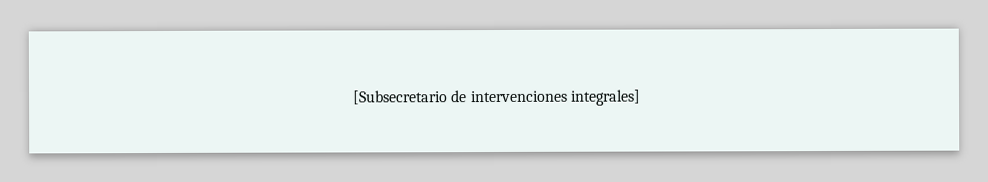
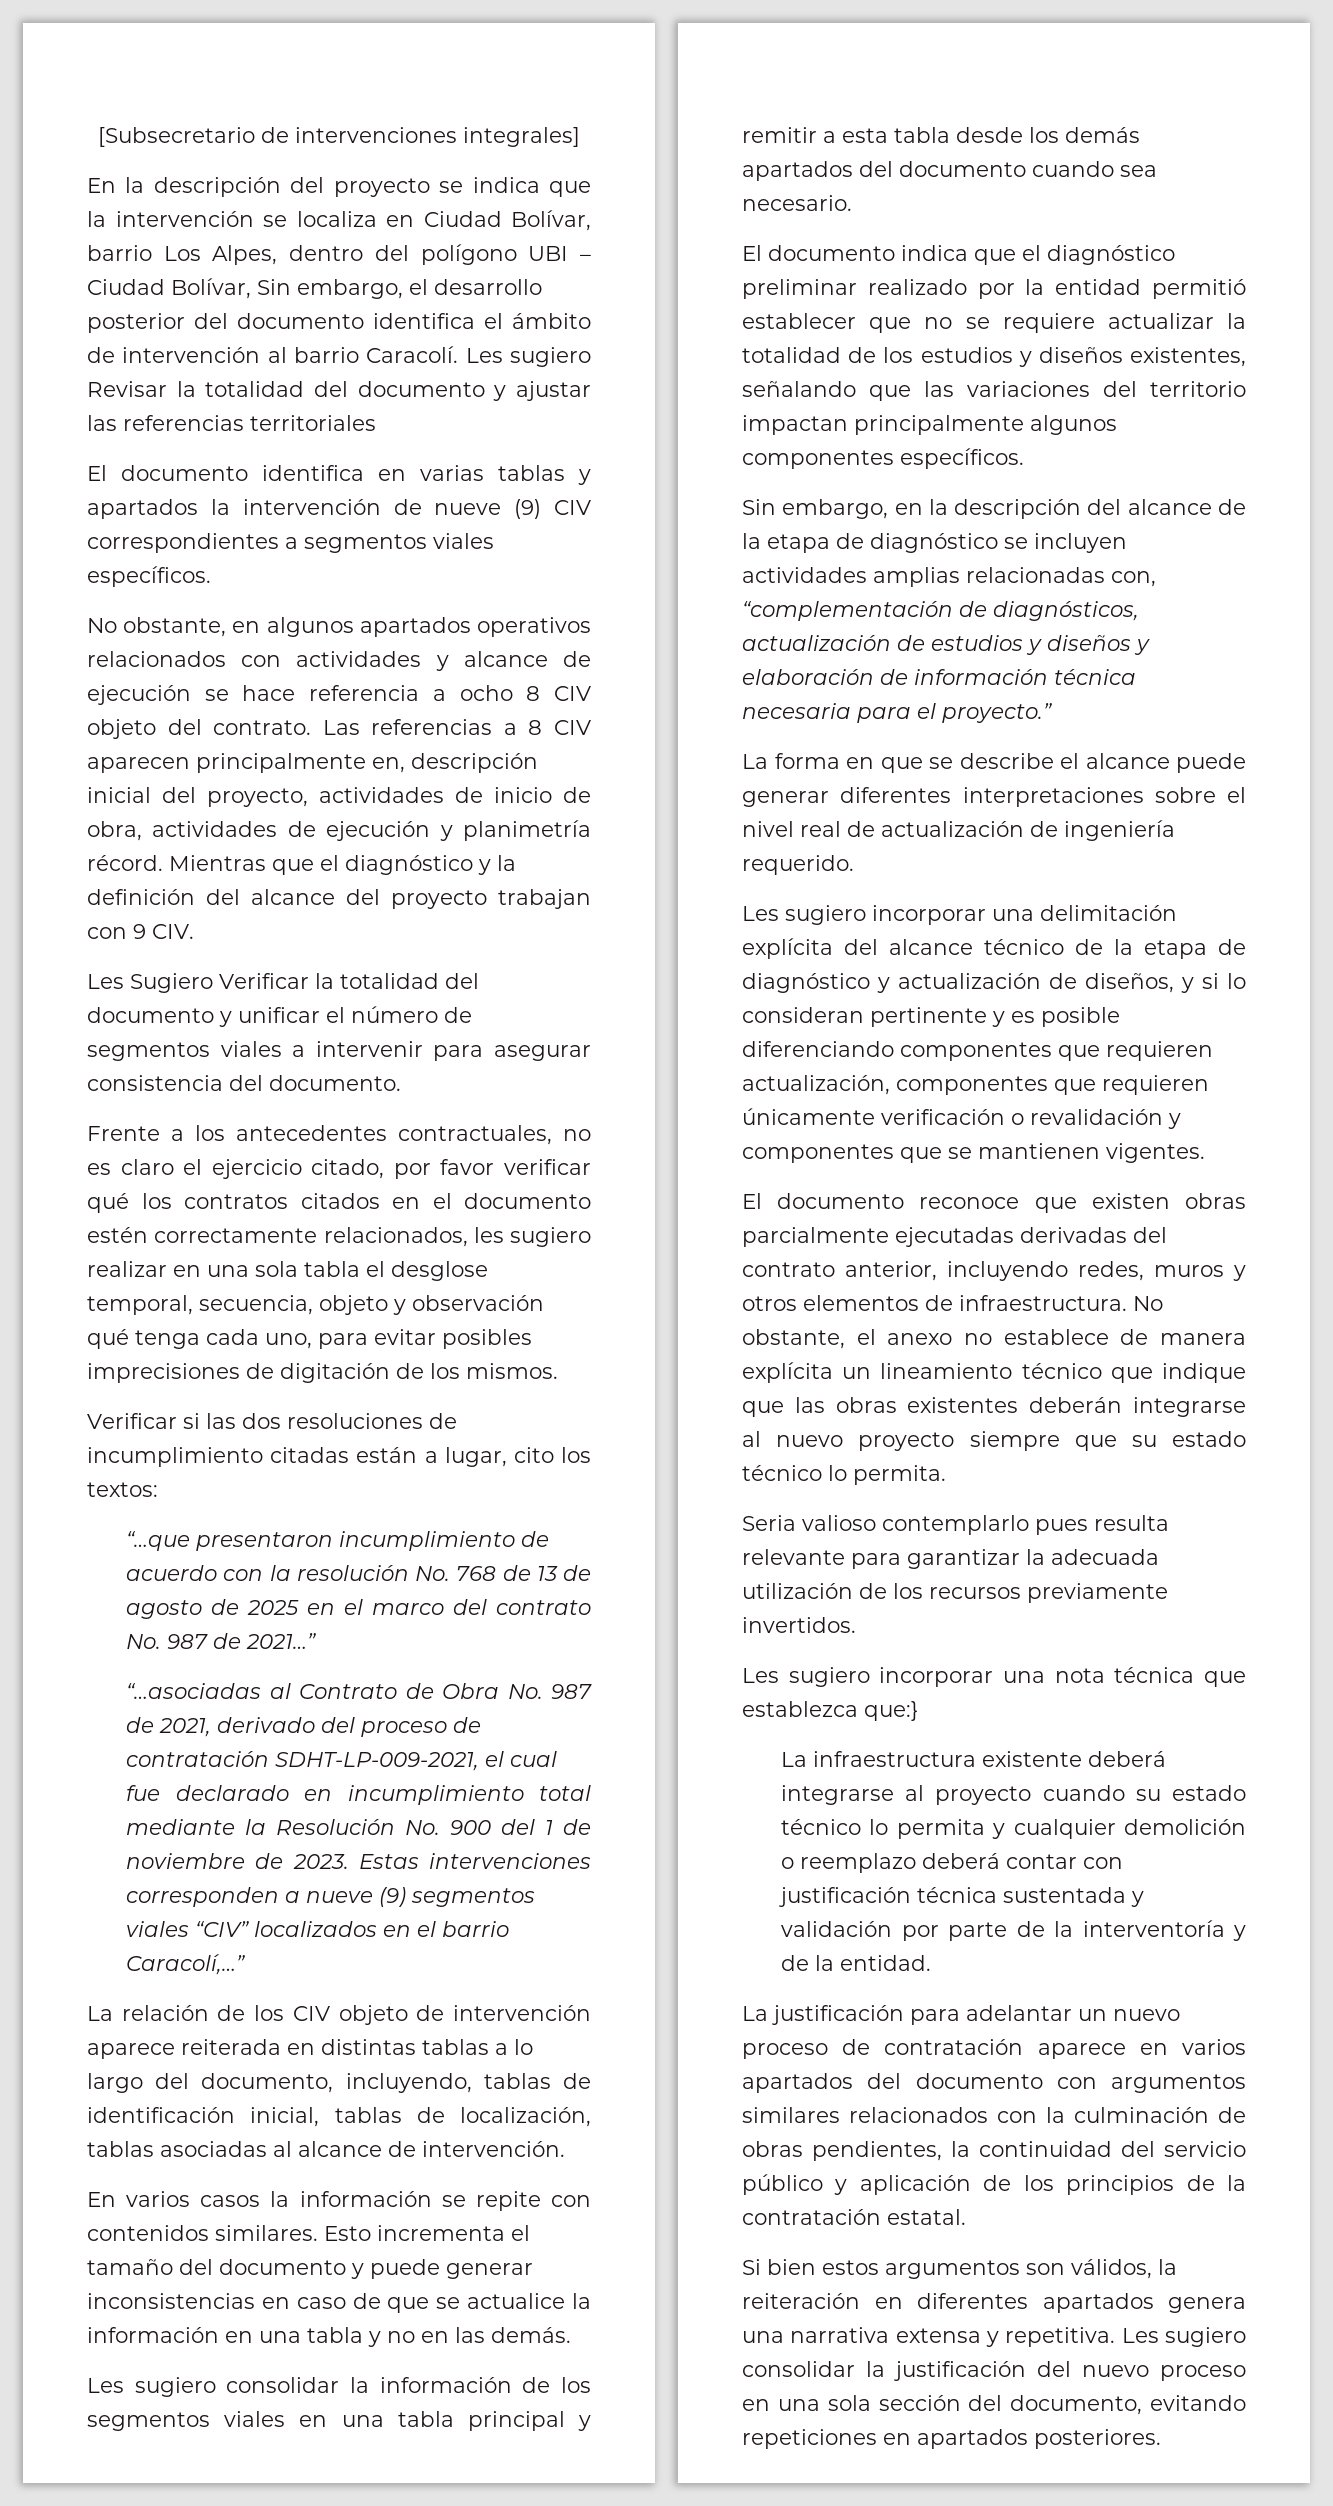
(641, 97) none -> [87,177,591,197] [87,210,591,231] [87,244,591,265] [87,278,542,299] [87,313,591,333] [87,346,591,367] [87,381,591,401] [87,415,376,431] [87,465,591,485] [87,499,591,519] [87,533,494,553] [87,566,211,587] [87,617,591,637] [87,651,591,671] [87,685,591,705] [87,719,591,739] [87,753,538,773] [87,787,591,807] [87,820,591,841] [87,855,516,875] [87,889,591,909] [87,924,194,939] [87,973,479,993] [87,1006,472,1027] [87,1041,591,1061] [87,1075,401,1091] [87,1125,591,1145] [87,1159,591,1179] [87,1193,591,1213] [87,1227,591,1247] [87,1261,488,1281] [87,1295,544,1315] [87,1329,532,1349] [87,1363,558,1383] [87,1413,457,1429] [87,1447,591,1467] [87,1482,158,1497] [126,1531,550,1551] [126,1565,591,1581] [126,1599,591,1619] [126,1633,317,1649] [126,1683,593,1699] [126,1717,482,1737] [126,1751,558,1771] [126,1785,591,1805] [126,1819,591,1835] [126,1853,591,1869] [126,1887,536,1907] [126,1921,510,1937] [126,1954,246,1975] [87,2005,591,2025] [87,2039,533,2059] [87,2073,591,2093] [87,2107,591,2127] [87,2141,565,2157] [87,2191,591,2211] [87,2225,530,2241] [87,2259,533,2279] [87,2293,591,2313] [87,2327,571,2347] [87,2377,591,2397] [87,2411,591,2431] [742,127,1140,143] [742,161,1157,181] [742,195,852,211] [742,245,1175,265] [742,279,1246,299] [742,313,1246,333] [742,347,1246,367] [742,381,1246,401] [742,415,1117,435] [742,448,1024,469] [742,499,1246,519] [742,533,1127,553] [742,567,1156,587] [742,601,1139,621] [742,635,1150,655] [742,669,1136,685] [742,703,1052,723] [742,753,1246,773] [742,787,1246,807] [742,820,1175,841] [742,855,854,875] [742,905,1177,925] [742,938,1246,959] [742,973,1246,993] [742,1007,1120,1027] [742,1041,1213,1061] [742,1075,1209,1095] [742,1108,1181,1129] [742,1143,1205,1163] [742,1193,1246,1213] [742,1227,1167,1247] [742,1261,1246,1281] [742,1295,1163,1311] [742,1329,1246,1349] [742,1362,1246,1383] [742,1397,1246,1417] [742,1431,1246,1451] [742,1465,946,1485] [742,1515,1169,1535] [742,1549,1159,1569] [742,1583,1168,1603] [742,1617,856,1633] [742,1667,1246,1687] [742,1701,918,1721] [781,1751,1167,1767] [781,1785,1246,1805] [781,1819,1246,1839] [781,1853,1124,1873] [779,1887,1145,1907] [781,1920,1246,1941] [781,1955,932,1971] [742,2005,1180,2025] [742,2039,1246,2059] [742,2073,1246,2093] [742,2107,1246,2123] [742,2141,1246,2161] [742,2174,1246,2195] [742,2209,966,2225] [742,2259,1177,2279] [742,2293,1246,2313] [742,2327,1246,2347] [742,2361,1246,2381] [742,2395,1246,2415] [742,2429,1161,2449] // En la descripción del proyecto se indica que la intervención se localiza en Ciudad Bolívar, barrio Los Alpes, dentro del polígono UBI – Ciudad Bolívar, Sin embargo, el desarrollo posterior del documento identifica el ámbito de intervención al barrio Caracolí. Les sugiero Revisar la totalidad del documento y ajustar las referencias territoriales // El documento identifica en varias tablas y apartados la intervención de nueve (9) CIV correspondientes a segmentos viales específicos. // No obstante, en algunos apartados operativos relacionados con actividades y alcance de ejecución se hace referencia a ocho 8 CIV objeto del contrato. Las referencias a 8 CIV aparecen principalmente en, descripción inicial del proyecto, actividades de inicio de obra, actividades de ejecución y planimetría récord. Mientras que el diagnóstico y la definición del alcance del proyecto trabajan con 9 CIV. // Les Sugiero Verificar la totalidad del documento y unificar el número de segmentos viales a intervenir para asegurar consistencia del documento. // Frente a los antecedentes contractuales, no es claro el ejercicio citado, por favor verificar qué los contratos citados en el documento estén correctamente relacionados, les sugiero realizar en una sola tabla el desglose temporal, secuencia, objeto y observación qué tenga cada uno, para evitar posibles imprecisiones de digitación de los mismos. // Verificar si las dos resoluciones de incumplimiento citadas están a lugar, cito los textos: // “…que presentaron incumplimiento de acuerdo con la resolución No. 768 de 13 de agosto de 2025 en el marco del contrato No. 987 de 2021…” // “…asociadas al Contrato de Obra No. 987 de 2021, derivado del proceso de contratación SDHT-LP-009-2021, el cual fue declarado en incumplimiento total mediante la Resolución No. 900 del 1 de noviembre de 2023. Estas intervenciones corresponden a nueve (9) segmentos viales “CIV” localizados en el barrio Caracolí,…” // La relación de los CIV objeto de intervención aparece reiterada en distintas tablas a lo largo del documento, incluyendo, tablas de identificación inicial, tablas de localización, tablas asociadas al alcance de intervención. // En varios casos la información se repite con contenidos similares. Esto incrementa el tamaño del documento y puede generar inconsistencias en caso de que se actualice la información en una tabla y no en las demás. // Les sugiero consolidar la información de los segmentos viales en una tabla principal y remitir a esta tabla desde los demás apartados del documento cuando sea necesario. // El documento indica que el diagnóstico preliminar realizado por la entidad permitió establecer que no se requiere actualizar la totalidad de los estudios y diseños existentes, señalando que las variaciones del territorio impactan principalmente algunos componentes específicos. // Sin embargo, en la descripción del alcance de la etapa de diagnóstico se incluyen actividades amplias relacionadas con, “complementación de diagnósticos, actualización de estudios y diseños y elaboración de información técnica necesaria para el proyecto.” // La forma en que se describe el alcance puede generar diferentes interpretaciones sobre el nivel real de actualización de ingeniería requerido. // Les sugiero incorporar una delimitación explícita del alcance técnico de la etapa de diagnóstico y actualización de diseños, y si lo consideran pertinente y es posible diferenciando componentes que requieren actualización, componentes que requieren únicamente verificación o revalidación y componentes que se mantienen vigentes. // El documento reconoce que existen obras parcialmente ejecutadas derivadas del contrato anterior, incluyendo redes, muros y otros elementos de infraestructura. No obstante, el anexo no establece de manera explícita un lineamiento técnico que indique que las obras existentes deberán integrarse al nuevo proyecto siempre que su estado técnico lo permita. // Seria valioso contemplarlo pues resulta relevante para garantizar la adecuada utilización de los recursos previamente invertidos. // Les sugiero incorporar una nota técnica que establezca que:} // La infraestructura existente deberá integrarse al proyecto cuando su estado técnico lo permita y cualquier demolición o reemplazo deberá contar con justificación técnica sustentada y validación por parte de la interventoría y de la entidad. // La justificación para adelantar un nuevo proceso de contratación aparece en varios apartados del documento con argumentos similares relacionados con la culminación de obras pendientes, la continuidad del servicio público y aplicación de los principios de la contratación estatal. // Si bien estos argumentos son válidos, la reiteración en diferentes apartados genera una narrativa extensa y repetitiva. Les sugiero consolidar la justificación del nuevo proceso en una sola sección del documento, evitando repeticiones en apartados posteriores.

